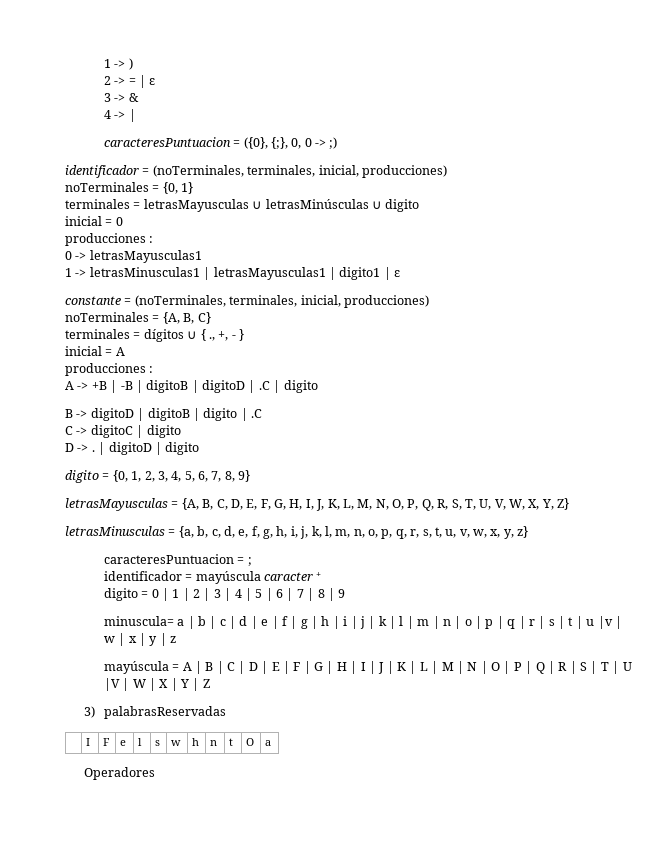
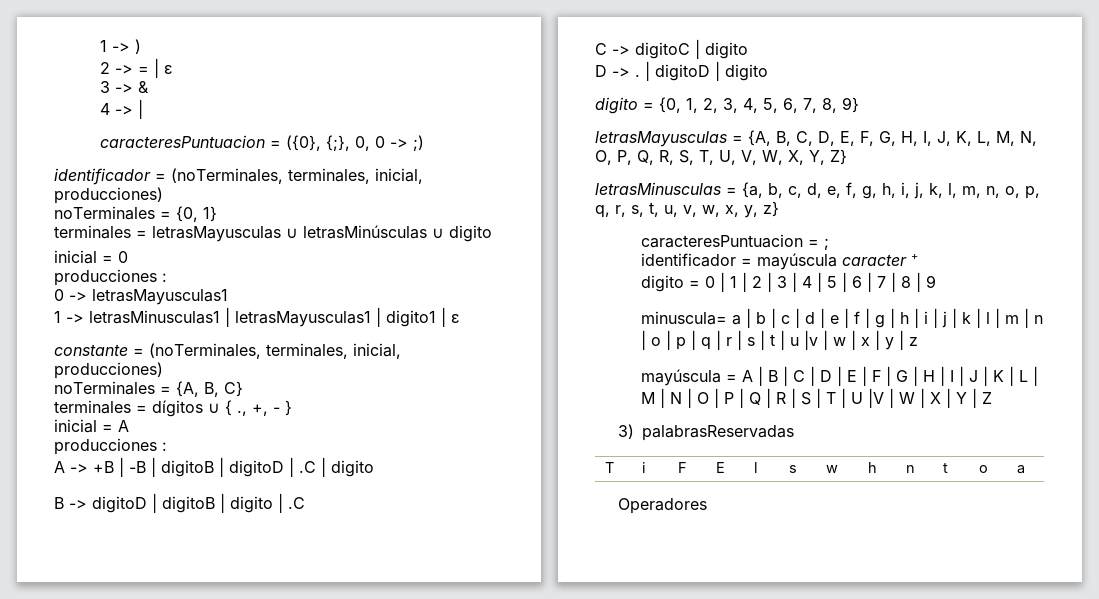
[86,738,91,746] [103,738,111,746] [120,740,127,746] | I | F | e -> [605,462,615,473] [642,462,647,473] [678,462,688,473] [716,462,726,473] T | i | F | E
[246,738,255,746] O -> [979,465,989,473] o

